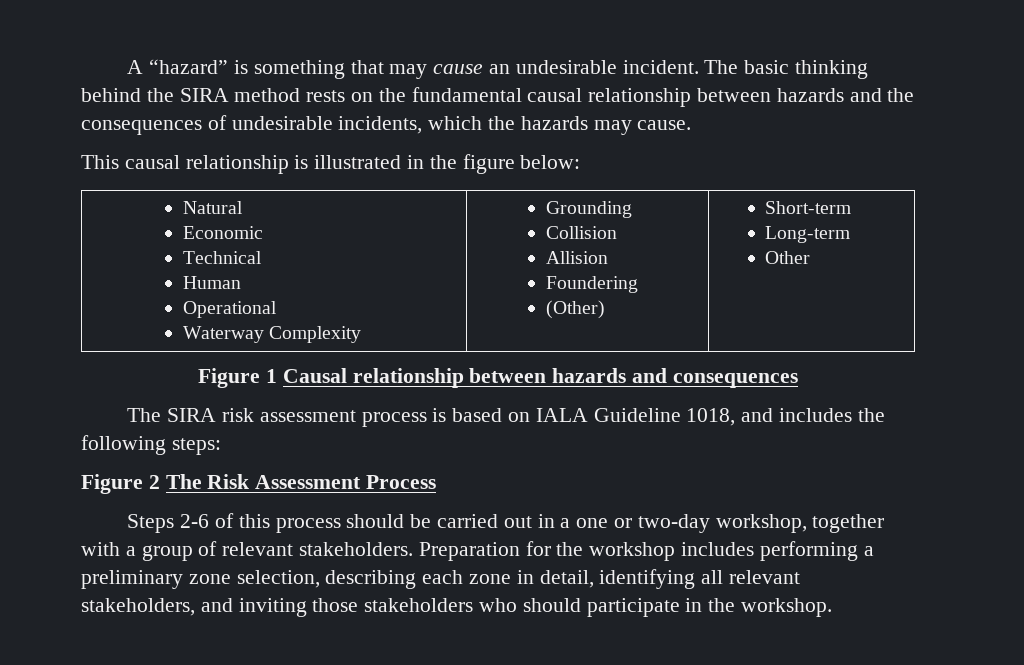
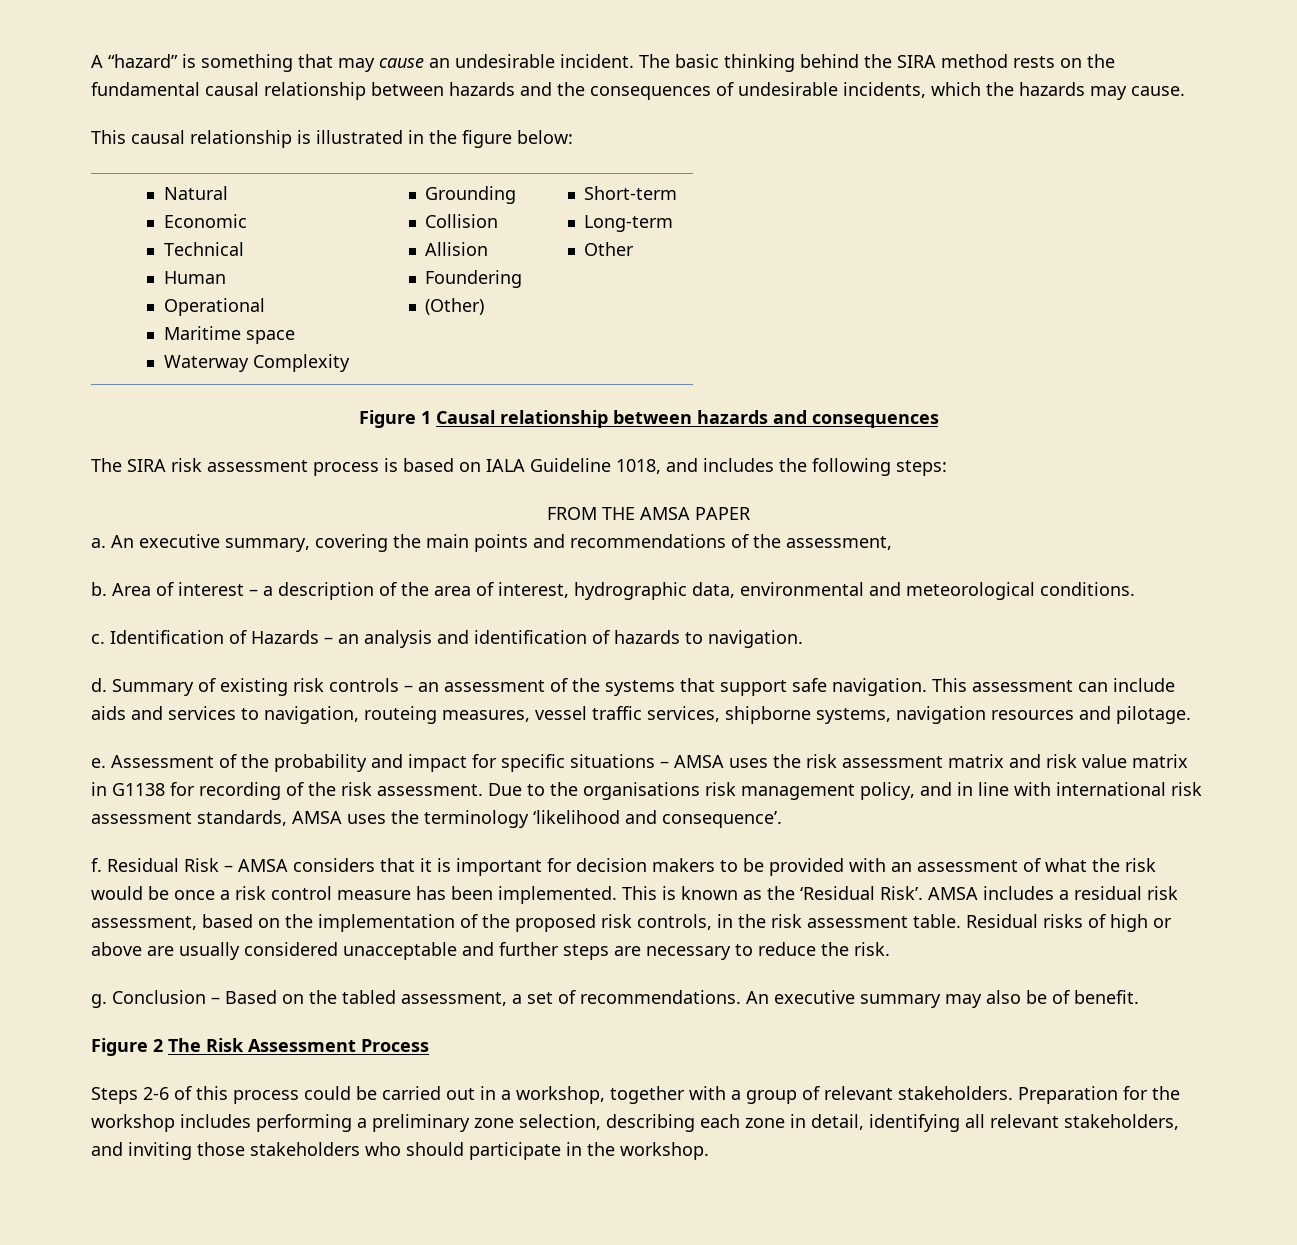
(277, 309) none -> [163,326,295,344] // Maritime space
(221, 446) none -> [547,507,750,520] [91,534,892,552] [91,582,1135,600] [91,630,803,648] [91,678,1175,696] [91,706,1191,724] [91,754,1188,772] [91,782,1202,800] [91,810,782,828] [91,858,1156,876] [91,886,1178,904] [91,914,1172,932] [91,942,890,960] [91,990,1139,1008] // FROM THE AMSA PAPER // a. An executive summary, covering the main points and recommendations of the assessment, // b. Area of interest – a description of the area of interest, hydrographic data, environmental and meteorological conditions. // c. Identification of Hazards – an analysis and identification of hazards to navigation. // d. Summary of existing risk controls – an assessment of the systems that support safe navigation. This assessment can include aids and services to navigation, routeing measures, vessel traffic services, shipborne systems, navigation resources and pilotage. // e. Assessment of the probability and impact for specific situations – AMSA uses the risk assessment matrix and risk value matrix in G1138 for recording of the risk assessment. Due to the organisations risk management policy, and in line with international risk assessment standards, AMSA uses the terminology ‘likelihood and consequence’. // f. Residual Risk – AMSA considers that it is important for decision makers to be provided with an assessment of what the risk would be once a risk control measure has been implemented. This is known as the ‘Residual Risk’. AMSA includes a residual risk assessment, based on the implementation of the proposed risk controls, in the risk assessment table. Residual risks of high or above are usually considered unacceptable and further steps are necessary to reduce the risk. // g. Conclusion – Based on the tabled assessment, a set of recommendations. An executive summary may also be of benefit.
[346,514,405,528] should -> [304,1086,351,1100] could
[576,514,710,533] one or two-day -> (511, 1095) none

